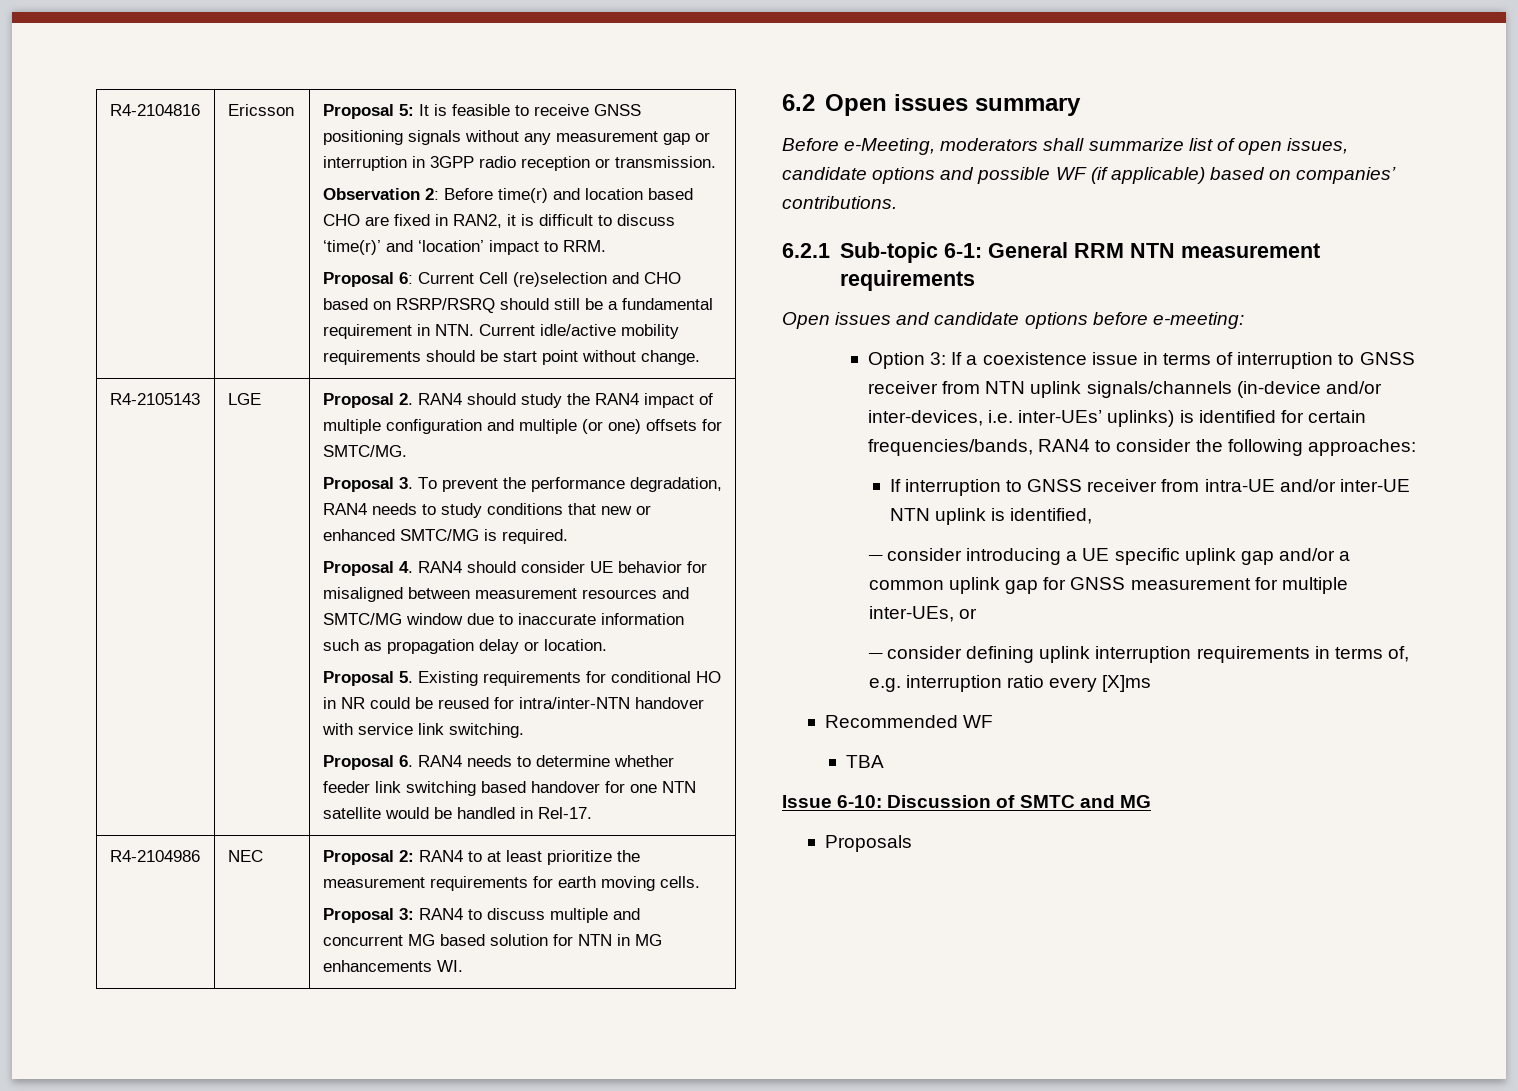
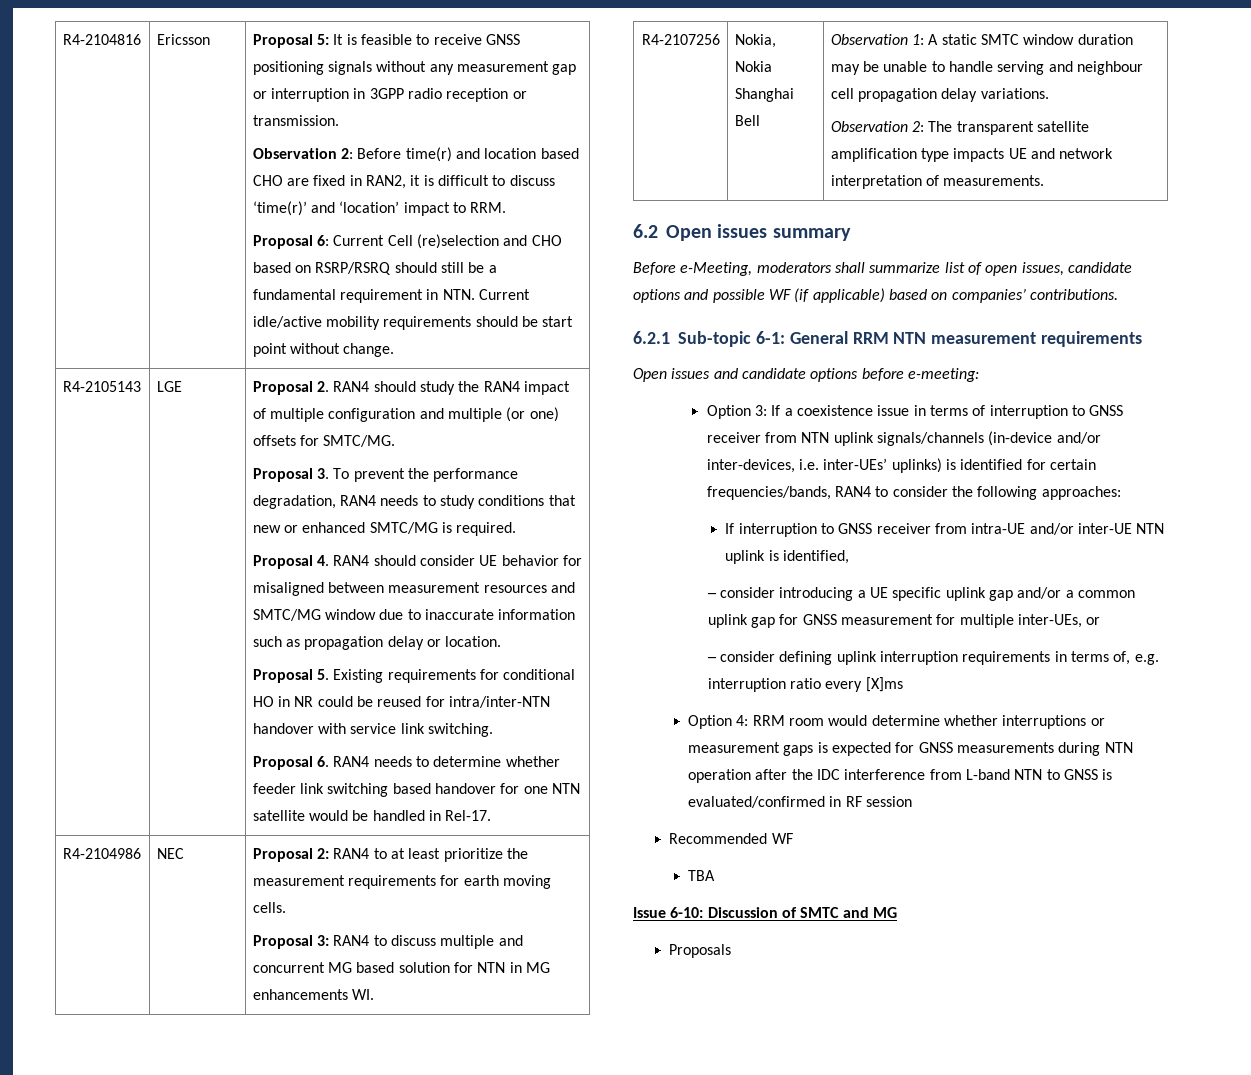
(463, 966) none -> [641,34,720,45] [734,34,776,48] [734,61,772,72] [734,88,794,102] [734,115,760,126] [830,34,1133,45] [830,61,1143,75] [830,88,1049,102] [830,121,1089,135] [830,148,1114,162] [830,175,1045,189] // R4-2107256 | Nokia, Nokia Shanghai Bell | Observation 1: A static SMTC window duration may be unable to handle serving and neighbour cell propagation delay variations. // Observation 2: The transparent satellite amplification type impacts UE and network interpretation of measurements.
(1152, 683) none -> [687,715,1105,729] [687,742,1133,756] [687,769,1113,783] [687,796,912,808] // Option 4: RRM room would determine whether interruptions or measurement gaps is expected for GNSS measurements during NTN operation after the IDC interference from L-band NTN to GNSS is evaluated/confirmed in RF session

